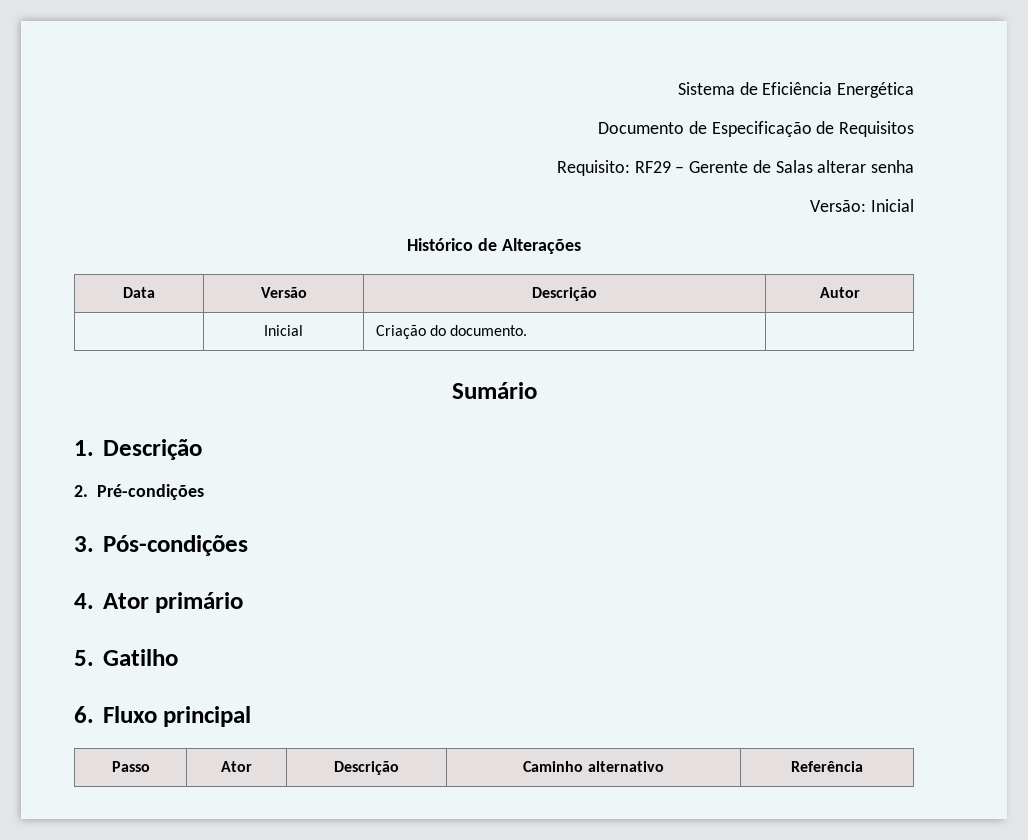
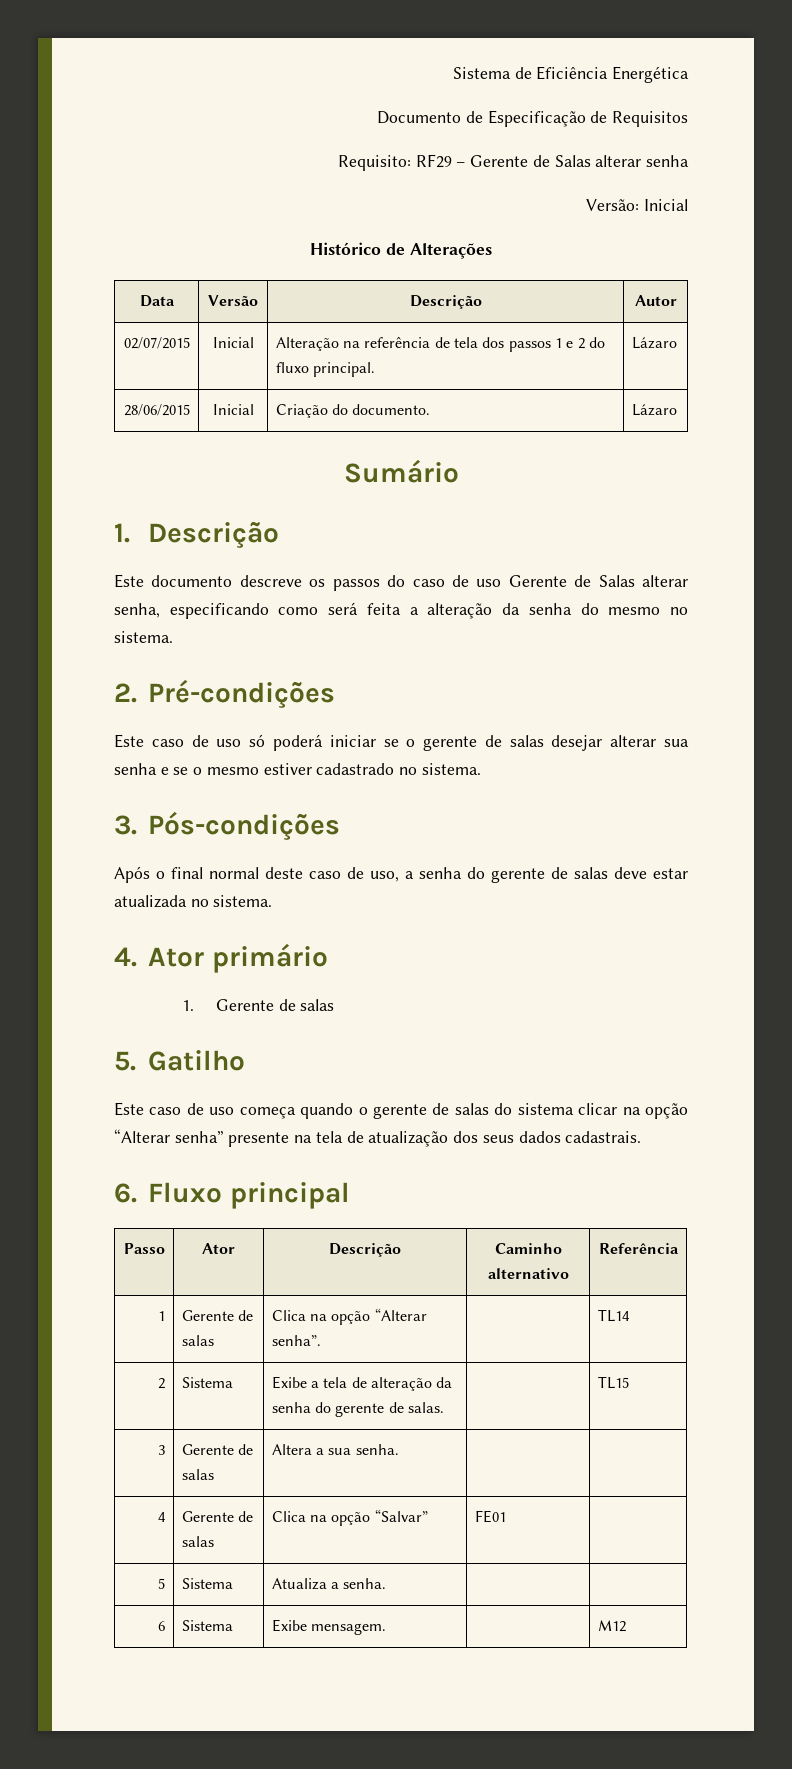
(860, 292) none -> [123,337,190,349] [212,337,254,348] [275,337,605,352] [275,362,376,377] [631,337,677,349] [123,404,190,416] 02/07/2015 | Inicial | Alteração na referência de tela dos passos 1 e 2 do fluxo principal. | Lázaro // 28/06/2015
(528, 330) none -> [631,404,677,416] Lázaro
[74,484,204,500] [74,535,248,556] [74,592,244,613] [74,649,178,666] 2. Pré-condições // 3. Pós-condições // 4. Ator primário // 5. Gatilho -> [114,574,689,591] [114,602,689,619] [114,631,173,643] [114,679,335,709] [114,734,689,751] [114,763,481,775] [114,811,340,841] [114,866,688,883] [114,895,273,908] [114,943,328,973] [181,999,335,1011] [114,1050,245,1071] [114,1102,689,1119] [114,1129,642,1147] Este documento descreve os passos do caso de uso Gerente de Salas alterar senha, especificando como será feita a alteração da senha do mesmo no sistema. // 2. Pré-condições // Este caso de uso só poderá iniciar se o gerente de salas desejar alterar sua senha e se o mesmo estiver cadastrado no sistema. // 3. Pós-condições // Após o final normal deste caso de uso, a senha do gerente de salas deve estar atualizada no sistema. // 4. Ator primário // 1. Gerente de salas // 5. Gatilho // Este caso de uso começa quando o gerente de salas do sistema clicar na opção “Alterar senha” presente na tela de atualização dos seus dados cadastrais.
(864, 766) none -> [158,1311,166,1321] [181,1310,254,1321] [181,1335,214,1346] [271,1308,427,1325] [271,1335,321,1346] [597,1309,630,1322] [158,1378,166,1389] [181,1377,233,1388] [271,1376,453,1391] [271,1402,445,1417] [597,1376,629,1389] [158,1445,166,1455] [181,1444,254,1455] [181,1469,214,1480] [271,1444,399,1455] [158,1512,167,1522] [181,1511,254,1522] [181,1536,214,1547] [271,1509,428,1526] [474,1510,506,1523] [158,1578,166,1589] [181,1578,233,1589] [271,1578,387,1590] [158,1621,166,1631] [181,1620,233,1631] [271,1619,387,1635] [597,1620,626,1632] // 1 | Gerente de salas | Clica na opção “Alterar senha”. | | TL14 // 2 | Sistema | Exibe a tela de alteração da senha do gerente de salas. | | TL15 // 3 | Gerente de salas | Altera a sua senha. | | // 4 | Gerente de salas | Clica na opção “Salvar” | FE01 | // 5 | Sistema | Atualiza a senha. | | // 6 | Sistema | Exibe mensagem. | | M12

